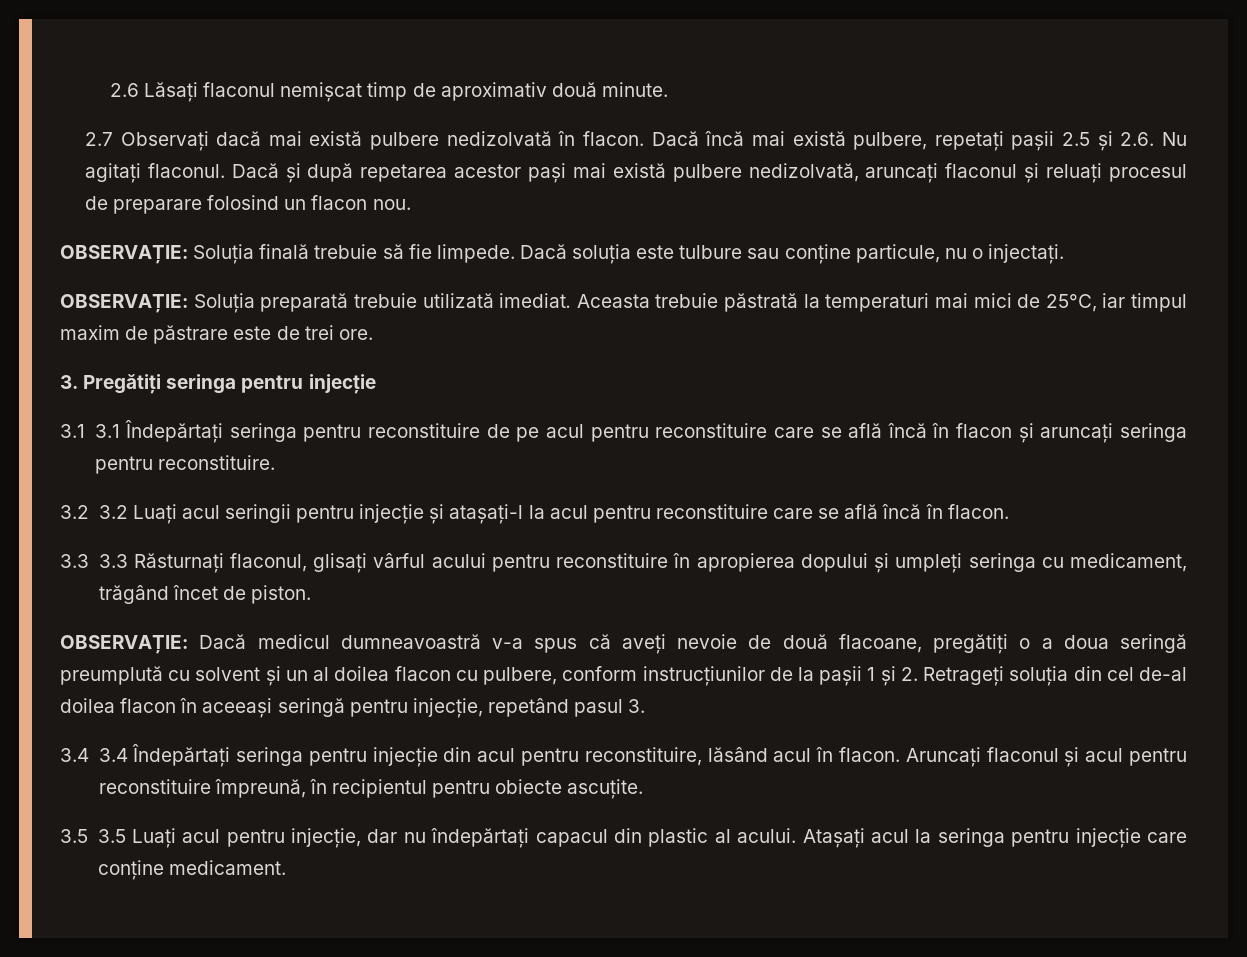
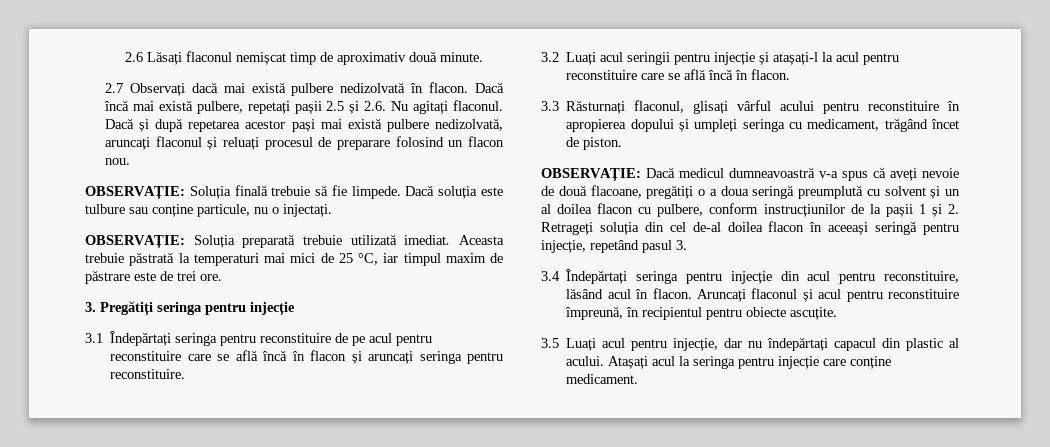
[1045,294,1097,312] 25°C, -> [338,253,378,265] 25 °C,
[94,424,120,438] 3.1 -> (103, 338) none
[98,505,128,519] 3.2 -> (559, 57) none
[98,554,128,568] 3.3 -> (559, 106) none
[98,748,128,762] 3.4 -> (560, 276) none
[97,829,126,843] 3.5 -> (559, 343) none

